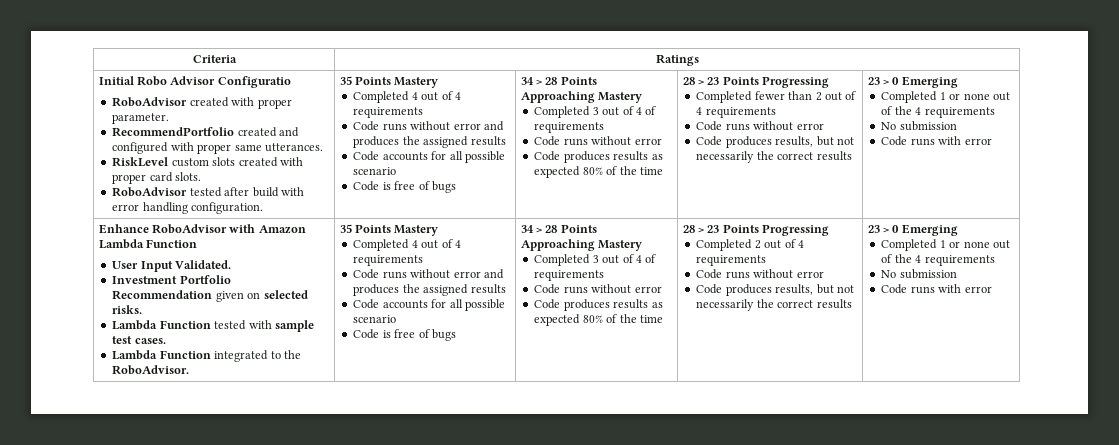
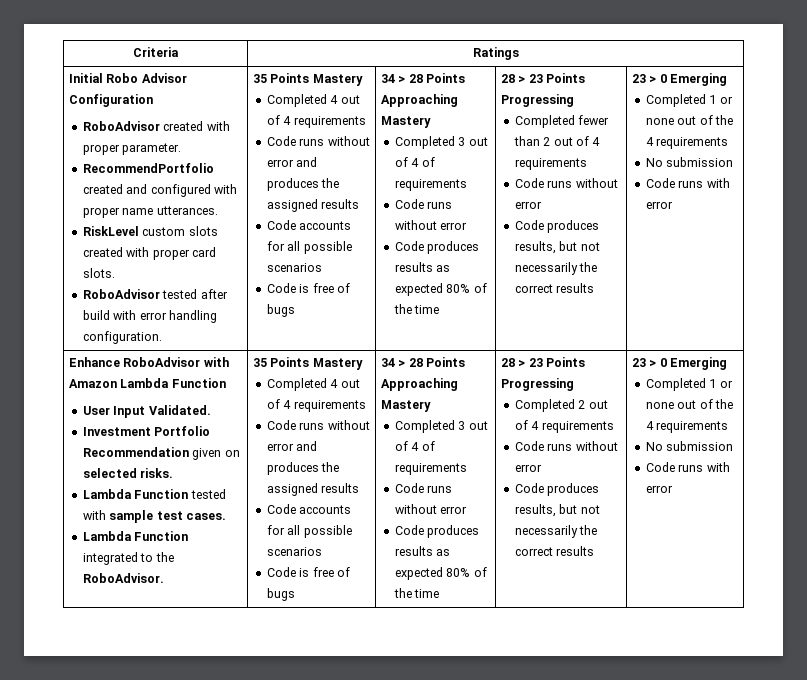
[217,76,291,88] Configuratio -> [69,94,154,107] Configuration
[234,144,262,151] same -> [122,208,154,215] name
[353,167,397,175] scenario -> [266,263,322,272] scenarios
[353,315,397,323] scenario -> [266,547,322,556] scenarios

